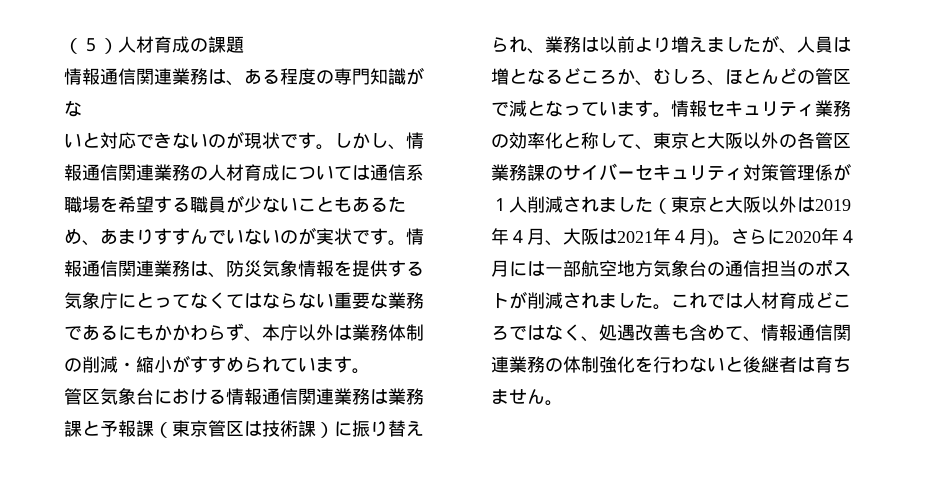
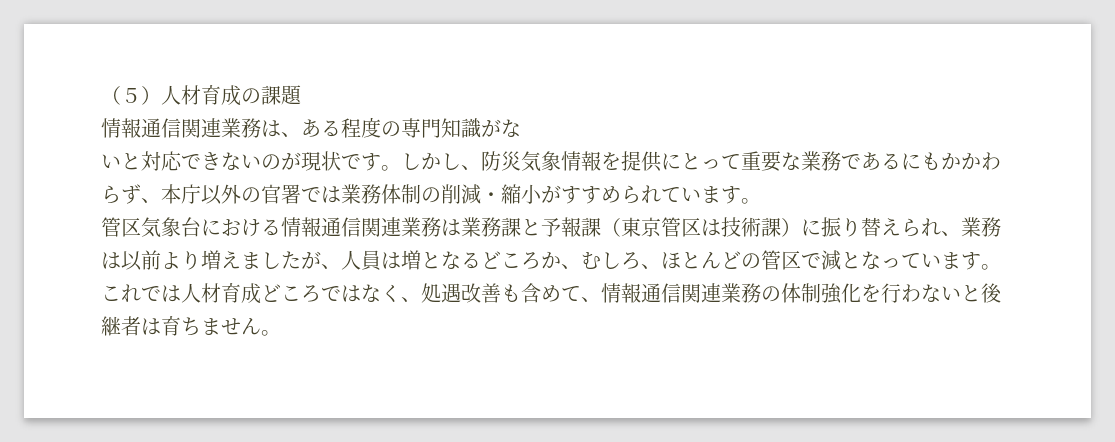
[406,132,424,149] [64,164,424,181] [64,195,406,213] [64,227,424,246] [64,260,226,278] 情報通信関連業務の人材育成については通信系職場を希望する職員が少ないこともあるため、あまりすすんでいないのが実状です。情報通信関連業務は、 -> (481, 167) none
[388,260,424,277] [64,292,334,309] する気象庁にとってなくてはならない -> [661,153,741,170] にとって
(334, 332) none -> [241,184,321,204] の官署で
[671,100,851,117] [491,132,851,150] [491,163,851,181] [491,196,851,214] [491,228,857,247] [491,259,851,277] [491,291,671,310] 情報セキュリティ業務の効率化と称して、東京と大阪以外の各管区業務課のサイバーセキュリティ対策管理係が１人削減されました（東京と大阪以外は2019年４月、大阪は2021年４月)。さらに2020年４月には一部航空地方気象台の通信担当のポストが削減されました。 -> (1001, 267) none

